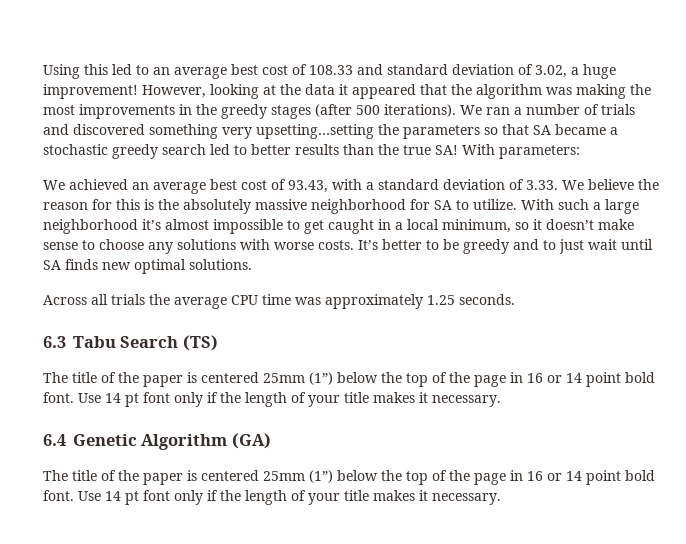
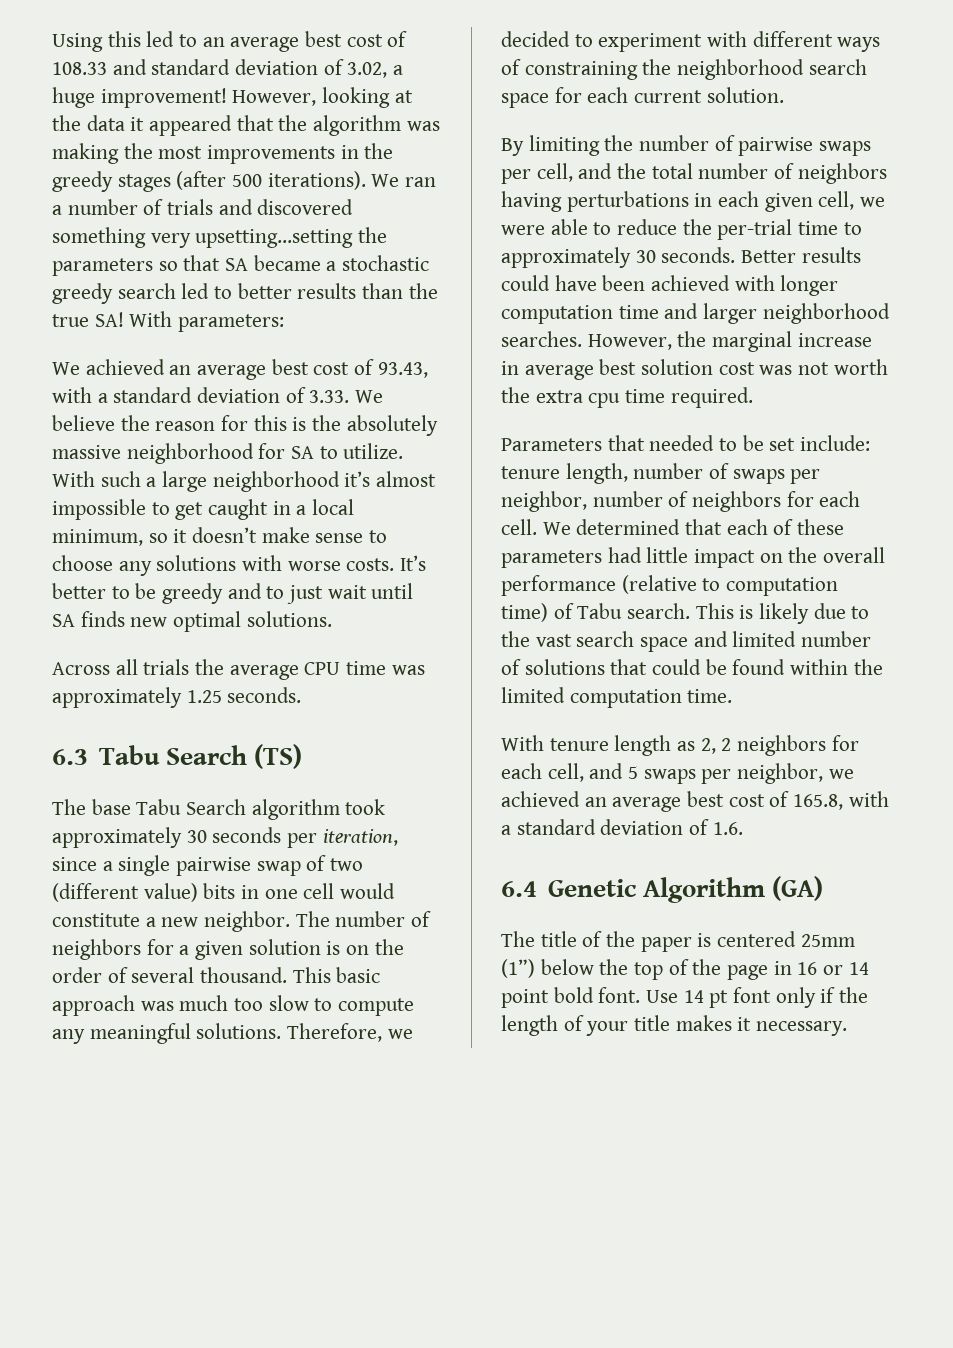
[72,372,655,387] [43,392,501,407] title of the paper is centered 25mm (1”) below the top of the page in 16 or 14 point bold font. Use 14 pt font only if the length of your title makes it necessary. -> [91,799,386,820] [52,827,398,848] [52,855,364,876] [52,883,396,902] [52,911,432,932] [52,939,404,960] [52,967,381,983] [52,995,415,1016] [52,1023,413,1044] [501,31,881,52] [501,59,867,80] [501,87,784,108] [501,135,872,156] [501,163,887,184] [501,191,886,212] [501,219,862,240] [501,247,861,268] [501,275,839,296] [501,303,890,324] [501,331,872,352] [501,359,888,380] [501,387,753,408] [501,435,871,451] [501,463,821,484] [501,491,861,512] [501,519,845,535] [501,547,886,568] [501,575,839,596] [501,603,870,624] [501,631,872,652] [501,659,883,675] [501,687,733,708] [501,735,859,756] [501,763,854,784] [501,791,889,812] [501,819,743,835] base Tabu Search algorithm took approximately 30 seconds per iteration, since a single pairwise swap of two (different value) bits in one cell would constitute a new neighbor. The number of neighbors for a given solution is on the order of several thousand. This basic approach was much too slow to compute any meaningful solutions. Therefore, we decided to experiment with different ways of constraining the neighborhood search space for each current solution. // By limiting the number of pairwise swaps per cell, and the total number of neighbors having perturbations in each given cell, we were able to reduce the per-trial time to approximately 30 seconds. Better results could have been achieved with longer computation time and larger neighborhood searches. However, the marginal increase in average best solution cost was not worth the extra cpu time required. // Parameters that needed to be set include: tenure length, number of swaps per neighbor, number of neighbors for each cell. We determined that each of these parameters had little impact on the overall performance (relative to computation time) of Tabu search. This is likely due to the vast search space and limited number of solutions that could be found within the limited computation time. // With tenure length as 2, 2 neighbors for each cell, and 5 swaps per neighbor, we achieved an average best cost of 165.8, with a standard deviation of 1.6.

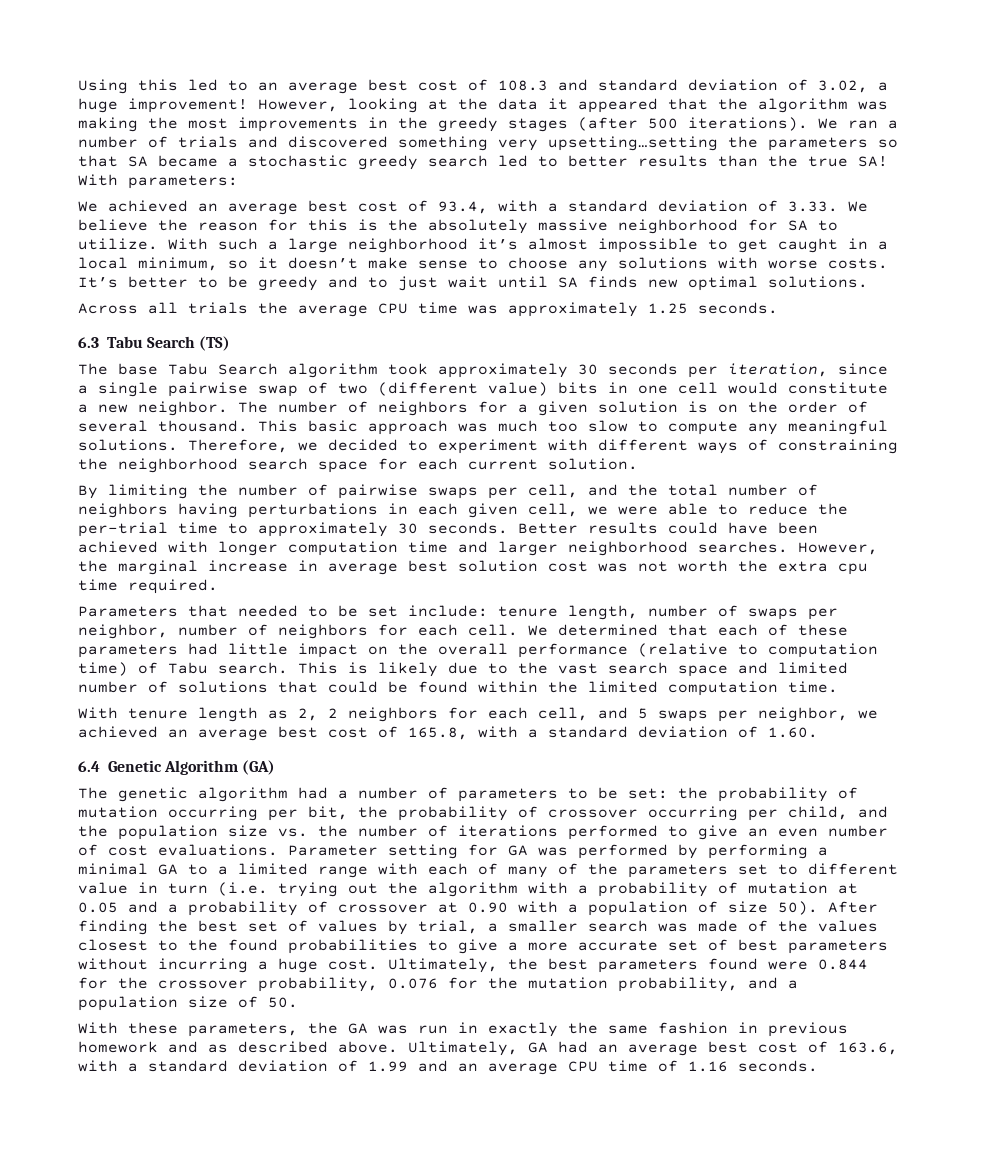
[52,62,107,75] 108.33 -> [498,80,548,91] 108.3
[377,362,428,378] 93.43, -> [438,201,488,214] 93.4,
[712,822,743,835] 1.6. -> [768,727,818,738] 1.60.
[540,931,855,952] [501,959,869,980] [501,987,869,1008] [501,1015,848,1036] title of the paper is centered 25mm (1”) below the top of the page in 16 or 14 point bold font. Use 14 pt font only if the length of your title makes it necessary. -> [118,787,858,802] [78,806,888,821] [78,825,888,840] [78,844,828,859] [78,863,898,878] [78,882,858,897] [78,901,878,916] [78,920,878,935] [78,939,888,954] [78,958,868,973] [78,977,798,992] [78,996,298,1011] [78,1022,848,1037] [78,1041,898,1056] [78,1060,818,1075] genetic algorithm had a number of parameters to be set: the probability of mutation occurring per bit, the probability of crossover occurring per child, and the population size vs. the number of iterations performed to give an even number of cost evaluations. Parameter setting for GA was performed by performing a minimal GA to a limited range with each of many of the parameters set to different value in turn (i.e. trying out the algorithm with a probability of mutation at 0.05 and a probability of crossover at 0.90 with a population of size 50). After finding the best set of values by trial, a smaller search was made of the values closest to the found probabilities to give a more accurate set of best parameters without incurring a huge cost. Ultimately, the best parameters found were 0.844 for the crossover probability, 0.076 for the mutation probability, and a population size of 50. // With these parameters, the GA was run in exactly the same fashion in previous homework and as described above. Ultimately, GA had an average best cost of 163.6, with a standard deviation of 1.99 and an average CPU time of 1.16 seconds.

